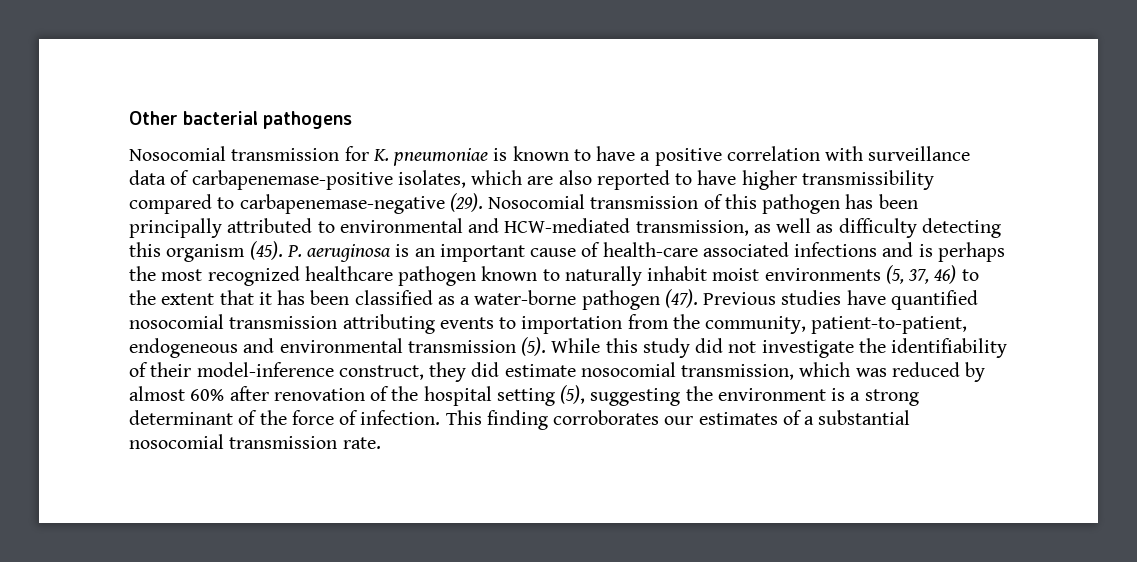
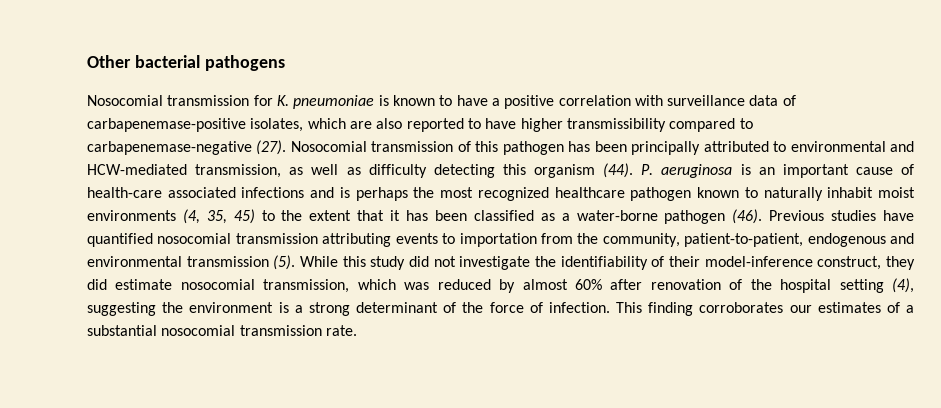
[449,193,483,212] (29). -> [256,140,287,155] (27).
[249,241,283,260] (45). -> [603,163,634,178] (44).
[885,265,957,284] (5, 37, 46) -> [182,209,255,224] (4, 35, 45)
[664,289,698,308] (47). -> [732,209,763,224] (46).
[129,338,238,358] endogeneous -> [807,233,886,247] endogenous
[560,385,586,404] (5), -> [892,278,914,293] (4),

